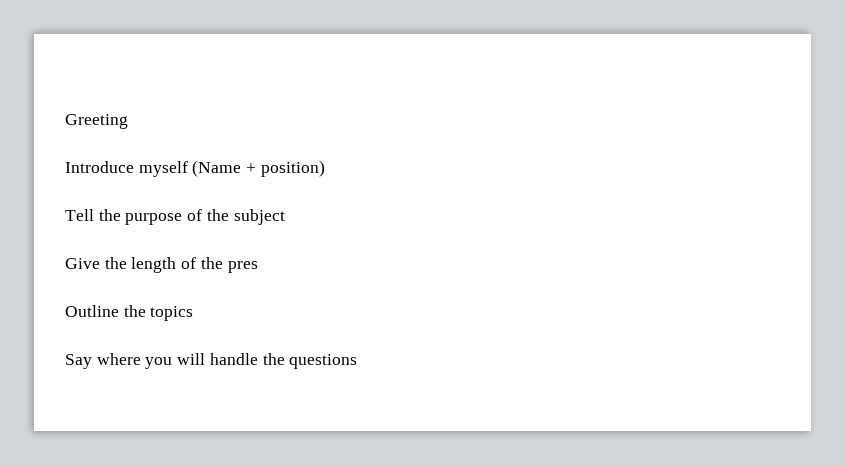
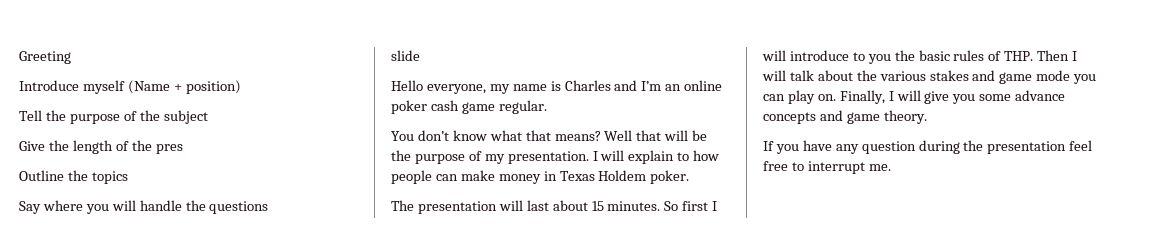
(358, 361) none -> [391,50,420,61] [391,80,723,94] [391,100,547,114] [391,130,708,141] [391,150,720,164] [391,170,690,184] [391,200,718,214] [762,50,1078,64] [762,70,1097,84] [763,90,1066,104] [763,110,927,124] [763,140,1093,154] [763,161,891,174] // slide // Hello everyone, my name is Charles and I’m an online poker cash game regular. // You don’t know what that means? Well that will be the purpose of my presentation. I will explain to how people can make money in Texas Holdem poker. // The presentation will last about 15 minutes. So first I will introduce to you the basic rules of THP. Then I will talk about the various stakes and game mode you can play on. Finally, I will give you some advance concepts and game theory. // If you have any question during the presentation feel free to interrupt me.

